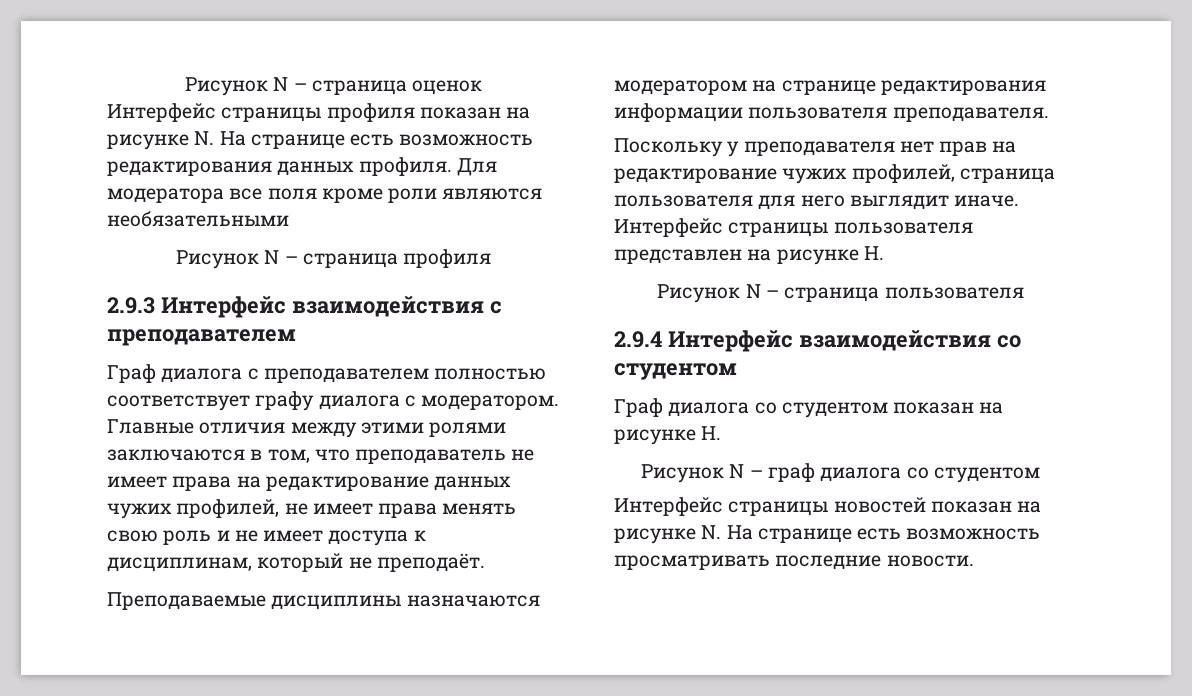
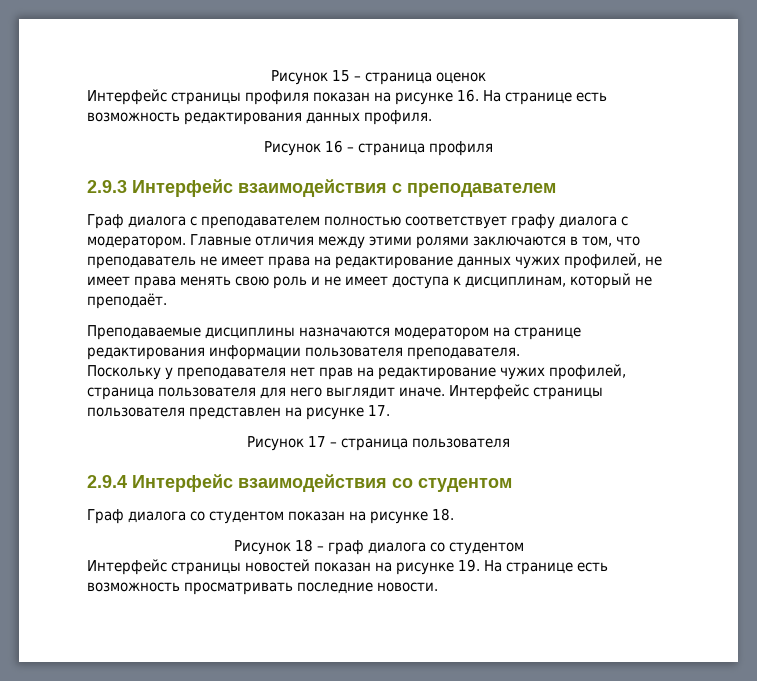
[184,77,289,96] Рисунок N -> [271,70,350,85] Рисунок 15
[194,131,215,145] N. -> [457,89,479,102] 16.
[456,158,497,176] [107,188,543,203] [107,211,289,227] [175,250,280,269] Для модератора все поля кроме роли являются необязательными // Рисунок N -> [264,140,343,156] // Рисунок 16
[863,246,884,260] [657,284,761,303] Н. // Рисунок N -> [368,405,390,416] [247,436,326,451] 17. // Рисунок 17
[701,426,722,440] [641,464,745,483] Н. // Рисунок N -> [432,508,454,521] [233,539,313,555] 18. // Рисунок 18
[701,525,722,539] N. -> [458,559,480,572] 19.

